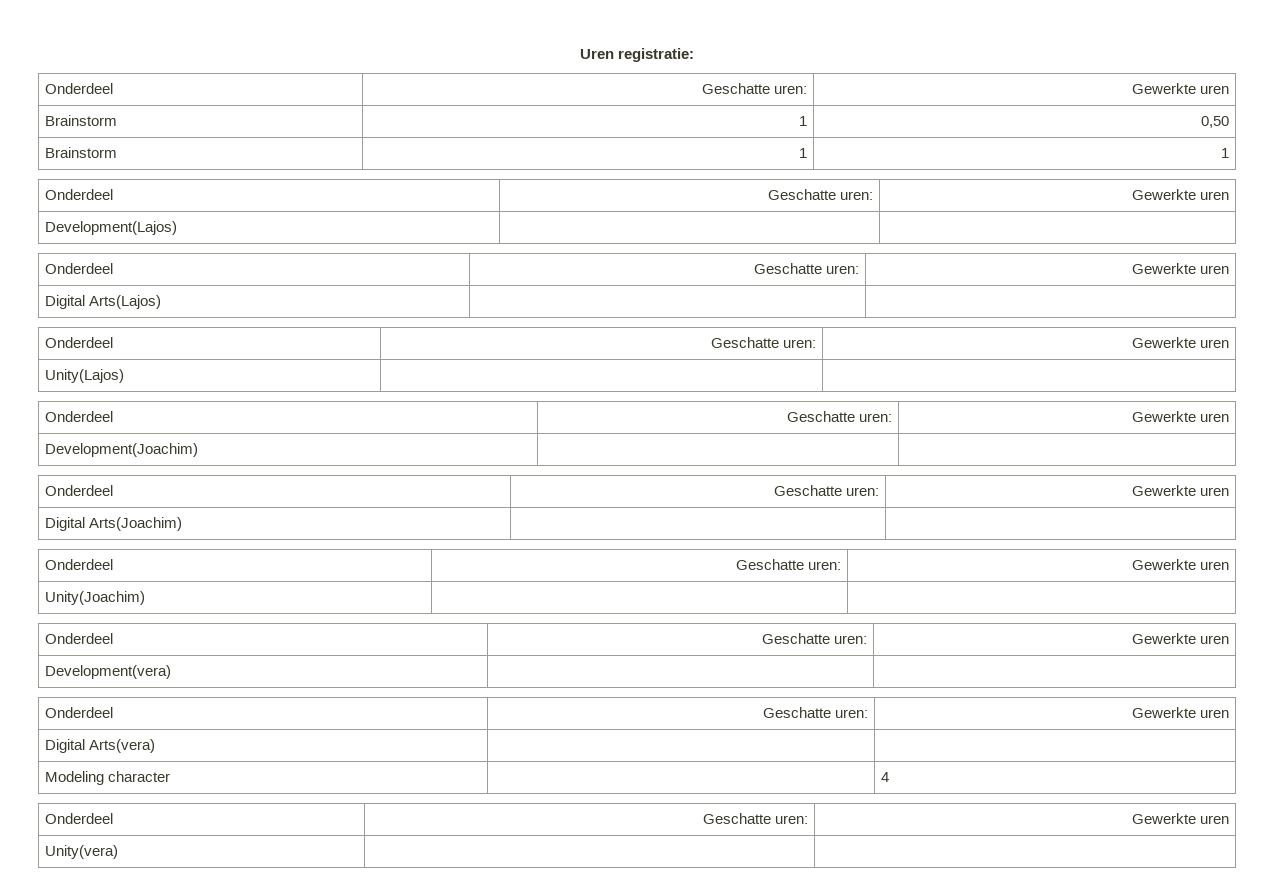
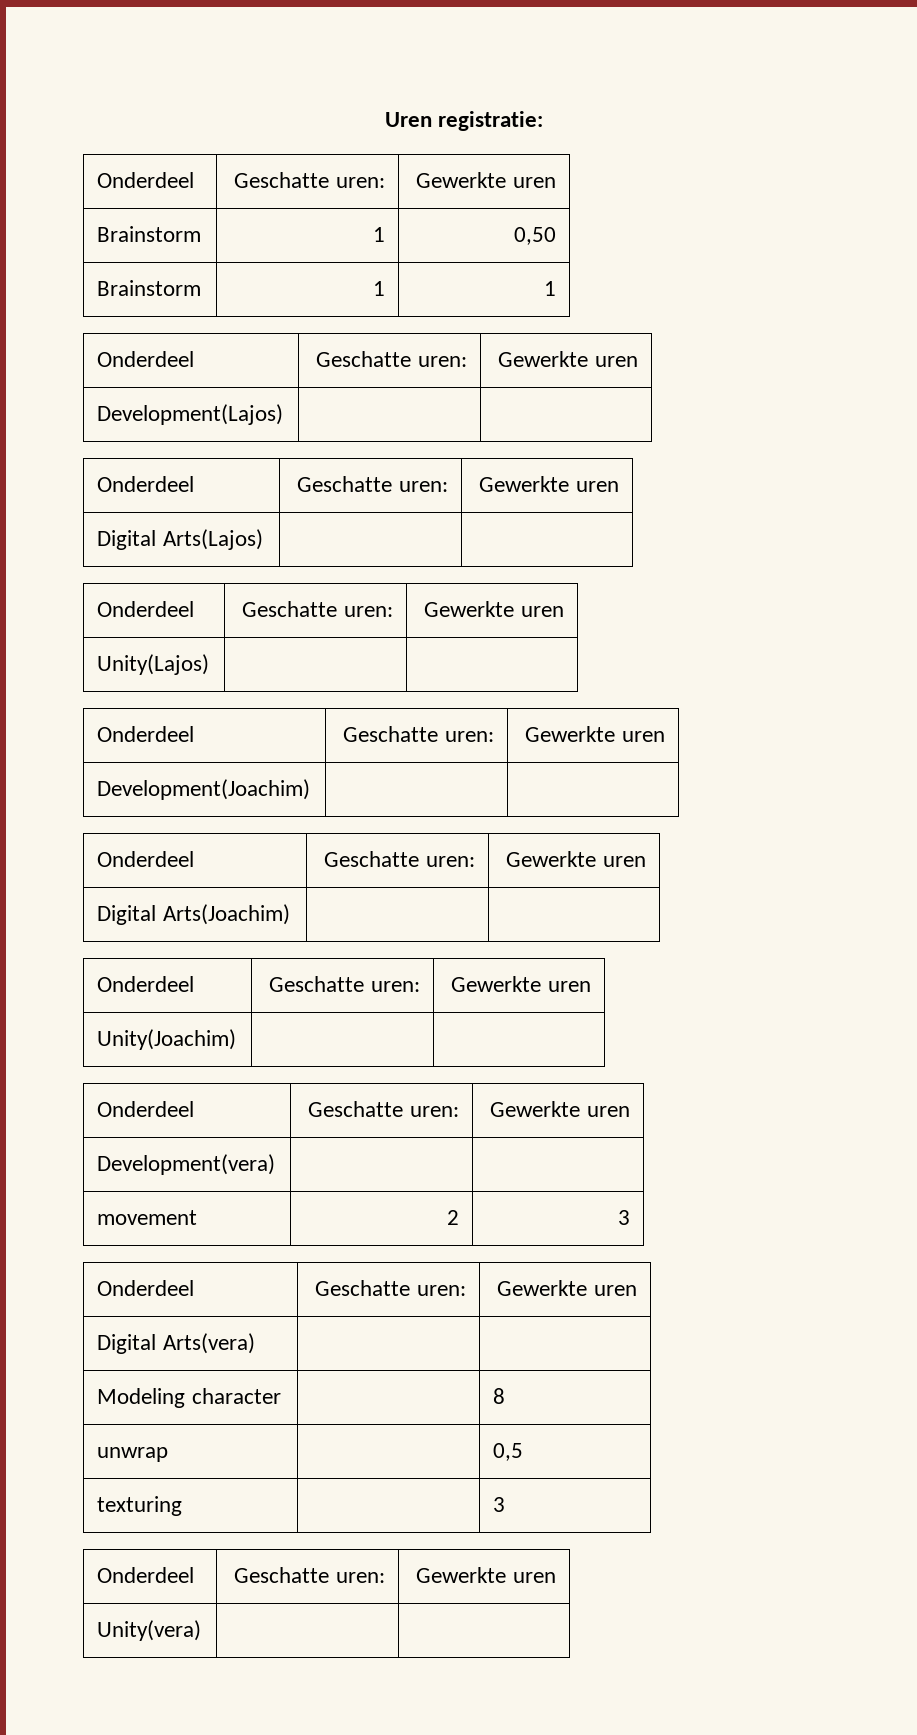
(172, 672) none -> [97,1210,198,1225] [446,1210,459,1225] [617,1210,630,1225] // movement | 2 | 3
[881,772,890,782] 4 -> [493,1388,506,1404] [97,1447,169,1462] [493,1443,524,1461] [97,1496,183,1516] [493,1497,506,1512] 8 // unwrap | | 0,5 // texturing | | 3

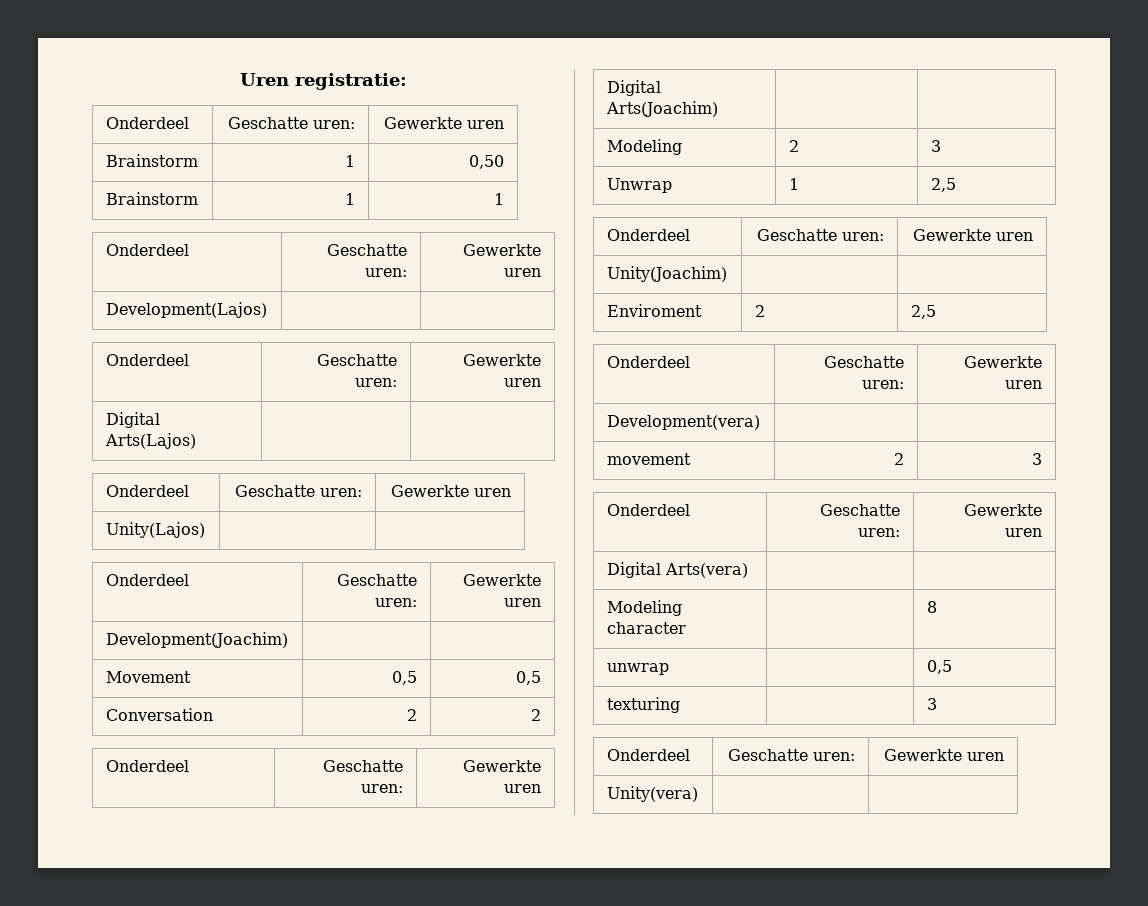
(311, 789) none -> [105,671,191,683] [392,671,418,685] [516,671,542,685] [105,708,213,721] [407,709,418,721] [531,709,542,721] // Movement | 0,5 | 0,5 // Conversation | 2 | 2
(290, 914) none -> [606,139,682,155] [788,140,799,152] [930,140,941,152] [606,178,672,193] [788,178,799,190] [930,178,956,192] // Modeling | 2 | 3 // Unwrap | 1 | 2,5
(237, 1039) none -> [606,304,702,317] [754,305,765,317] [910,305,936,319] // Enviroment | 2 | 2,5

